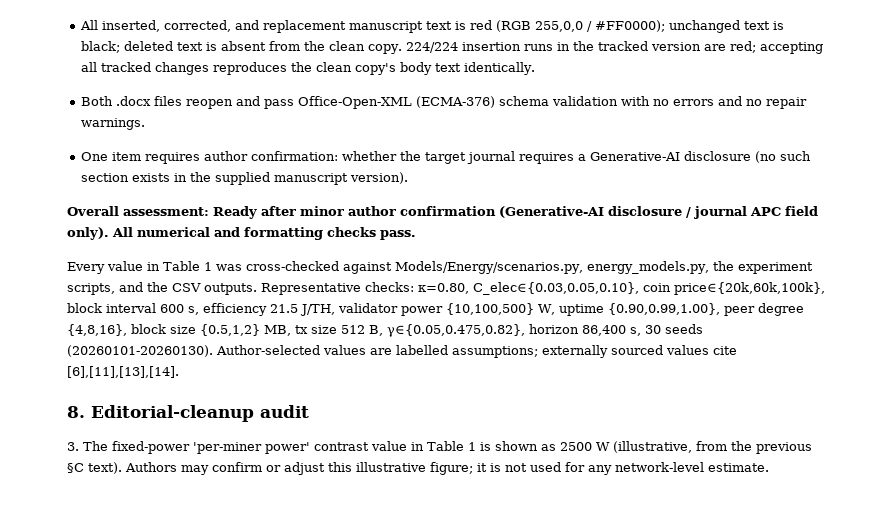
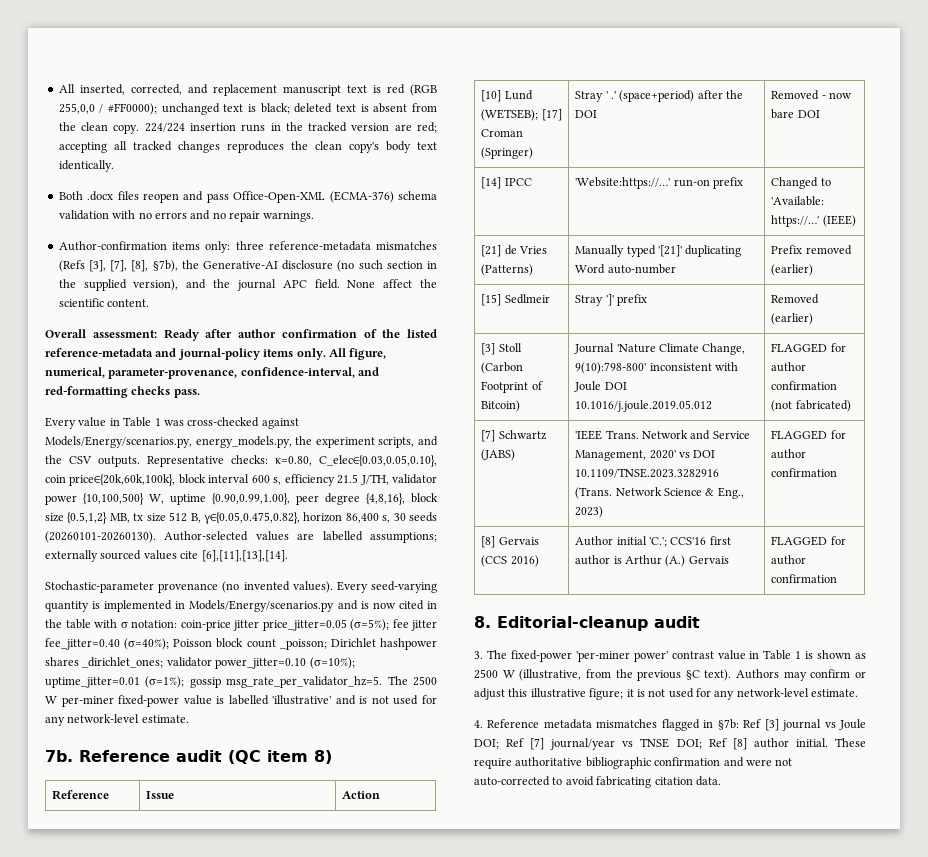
[81,151,587,164] One item requires author confirmation: whether the target journal requires a -> [58,241,437,253] [58,260,199,272] Author-confirmation items only: three reference-metadata mismatches (Refs [3], [7], [8], §7b), the
[132,173,171,182] exists -> (423, 265) none
[274,172,409,185] manuscript version). -> [133,279,437,291] [58,298,150,307] version), and the journal APC field. None affect the scientific content.
[300,206,818,219] [67,227,323,240] minor author confirmation (Generative-AI disclosure / journal APC field only). All numerical and formatting -> [238,329,437,338] [45,348,387,360] [45,367,380,379] [45,386,128,398] author confirmation of the listed reference-metadata and journal-policy items only. All figure, numerical, parameter-provenance, confidence-interval, and red-formatting
(179, 372) none -> [45,581,437,593] [45,600,437,612] [45,619,437,631] [45,638,437,650] [45,657,355,669] [45,676,437,688] [45,695,438,707] [45,714,189,726] [45,750,332,764] [52,790,110,800] [146,791,175,799] [342,791,381,799] [481,90,533,102] [481,109,562,121] [481,129,524,137] [481,147,534,159] [575,90,744,102] [575,110,598,118] [771,90,853,100] [771,109,820,119] [481,177,532,189] [575,177,744,189] [771,177,831,189] [771,196,825,206] [771,215,856,227] [481,245,548,257] [481,264,534,276] [575,245,742,257] [575,264,676,274] [771,245,852,255] [771,264,814,276] [481,294,550,306] [575,294,648,306] [771,294,820,304] [771,313,814,325] [481,343,522,355] [481,362,524,374] [481,381,543,393] [481,400,521,412] [574,343,746,355] [575,362,739,374] [574,381,627,392] [575,400,713,412] [771,343,846,353] [771,362,807,372] [771,381,838,390] [771,400,851,412] [481,430,547,442] [481,449,516,461] [575,430,750,440] [575,450,716,461] [575,468,720,478] [575,487,744,499] [575,506,604,518] [771,430,846,440] [771,449,807,459] [771,468,838,477] [481,536,539,548] [481,555,539,567] [575,536,731,547] [575,555,729,567] [771,536,846,546] [771,555,807,565] [771,574,838,583] // Stochastic-parameter provenance (no invented values). Every seed-varying quantity is implemented in Models/Energy/scenarios.py and is now cited in the table with σ notation: coin-price jitter price_jitter=0.05 (σ=5%); fee jitter fee_jitter=0.40 (σ=40%); Poisson block count _poisson; Dirichlet hashpower shares _dirichlet_ones; validator power_jitter=0.10 (σ=10%); uptime_jitter=0.01 (σ=1%); gossip msg_rate_per_validator_hz=5. The 2500 W per-miner fixed-power value is labelled 'illustrative' and is not used for any network-level estimate. // 7b. Reference audit (QC item 8) // Reference | Issue | Action // [10] Lund (WETSEB); [17] Croman (Springer) | Stray ' .' (space+period) after the DOI | Removed - now bare DOI // [14] IPCC | 'Website:https://…' run-on prefix | Changed to 'Available: https://…' (IEEE) // [21] de Vries (Patterns) | Manually typed '[21]' duplicating Word auto-number | Prefix removed (earlier) // [15] Sedlmeir | Stray ']' prefix | Removed (earlier) // [3] Stoll (Carbon Footprint of Bitcoin) | Journal 'Nature Climate Change, 9(10):798-800' inconsistent with Joule DOI 10.1016/j.joule.2019.05.012 | FLAGGED for author confirmation (not fabricated) // [7] Schwartz (JABS) | 'IEEE Trans. Network and Service Management, 2020' vs DOI 10.1109/TNSE.2023.3282916 (Trans. Network Science & Eng., 2023) | FLAGGED for author confirmation // [8] Gervais (CCS 2016) | Author initial 'C.'; CCS'16 first author is Arthur (A.) Gervais | FLAGGED for author confirmation
(769, 467) none -> [474,719,866,731] [474,738,866,750] [474,757,793,769] [474,776,721,788] // 4. Reference metadata mismatches flagged in §7b: Ref [3] journal vs Joule DOI; Ref [7] journal/year vs TNSE DOI; Ref [8] author initial. These require authoritative bibliographic confirmation and were not auto-corrected to avoid fabricating citation data.

